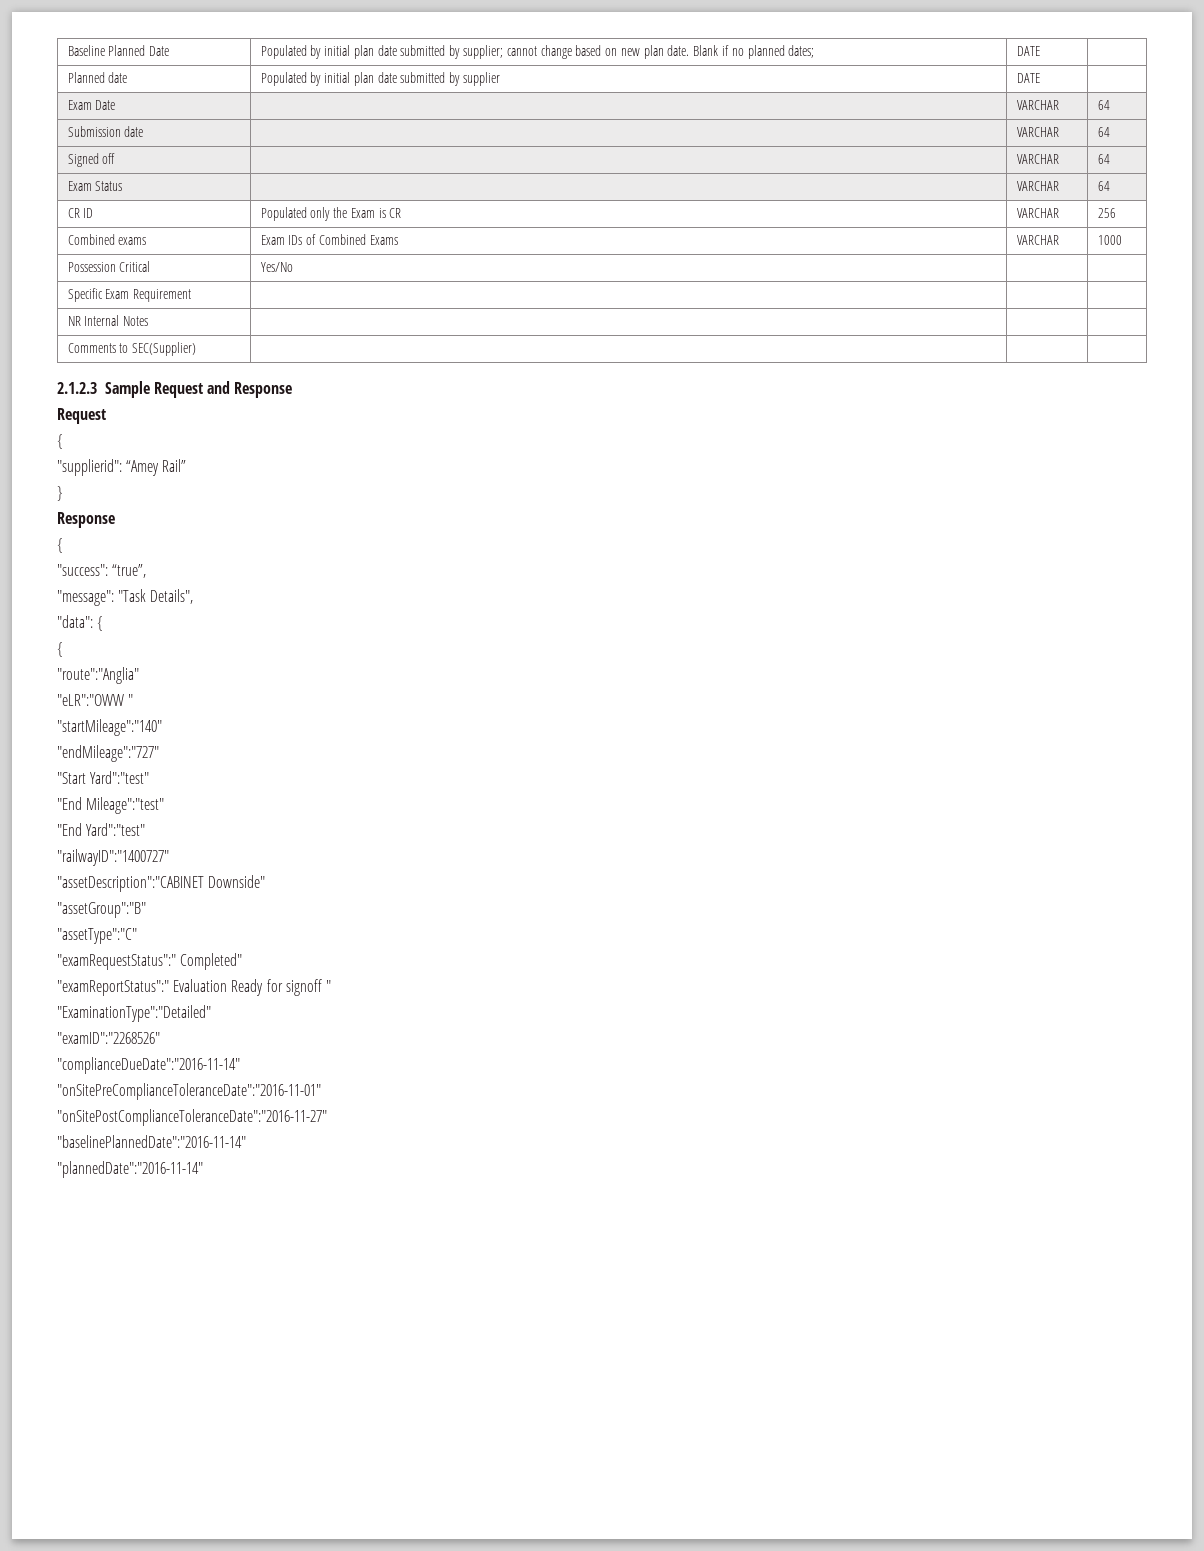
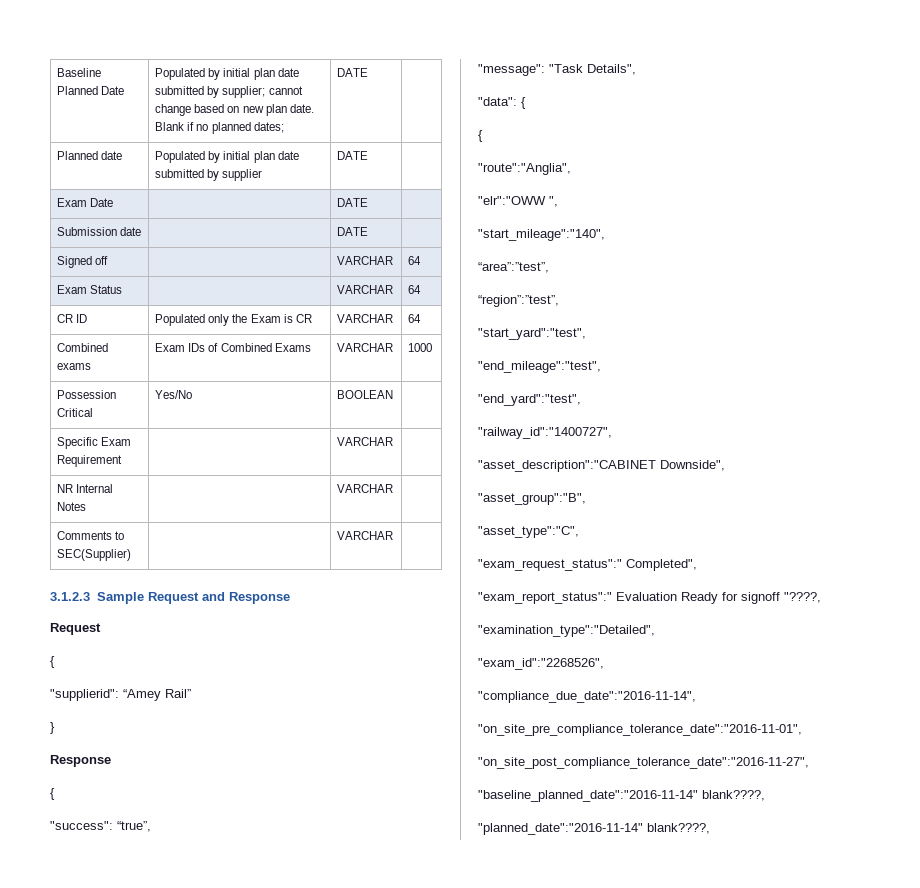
[1016,100,1059,110] [1097,100,1110,110] VARCHAR | 64 -> [337,198,369,207] DATE |
[1016,127,1059,137] [1097,127,1110,137] VARCHAR | 64 -> [337,227,369,236] DATE |
[1097,208,1116,218] 256 -> [408,314,422,323] 64
(293, 267) none -> [337,390,394,399] BOOLEAN
(192, 295) none -> [337,437,394,446] VARCHAR
(149, 321) none -> [337,484,394,493] VARCHAR
[57,382,97,394] | // 2.1.2.3 -> [337,531,394,540] [50,592,90,601] VARCHAR | // 3.1.2.3
[57,667,139,684] [57,694,134,706] [57,719,162,736] [57,745,159,762] [57,771,150,784] [57,797,165,814] [57,823,146,836] [57,849,169,866] [57,875,266,892] [57,902,146,918] [57,928,137,944] [57,953,243,970] [57,979,331,996] [57,1005,211,1022] [57,1032,160,1044] [57,1057,240,1074] [57,1083,321,1100] [57,1109,327,1126] [57,1135,246,1148] [57,1161,203,1178] "route":"Anglia" // "eLR":"OWW " // "startMileage":"140" // "endMileage":"727" // "Start Yard":"test" // "End Mileage":"test" // "End Yard":"test" // "railwayID":"1400727" // "assetDescription":"CABINET Downside" // "assetGroup":"B" // "assetType":"C" // "examRequestStatus":" Completed" // "examReportStatus":" Evaluation Ready for signoff " // "ExaminationType":"Detailed" // "examID":"2268526" // "complianceDueDate":"2016-11-14" // "onSitePreComplianceToleranceDate":"2016-11-01" // "onSitePostComplianceToleranceDate":"2016-11-27" // "baselinePlannedDate":"2016-11-14" // "plannedDate":"2016-11-14" -> [478,163,571,175] [478,196,558,207] [478,229,605,241] [478,262,549,273] [478,295,559,307] [478,328,586,340] [478,361,601,373] [478,394,581,406] [478,427,612,439] [478,460,725,472] [478,493,586,505] [478,526,579,538] [478,559,697,571] [478,592,821,604] [478,625,655,637] [478,658,604,670] [478,691,696,703] [478,724,802,736] [478,757,809,769] [478,790,765,802] [478,823,710,835] "route":"Anglia", // "elr":"OWW ", // "start_mileage":"140", // “area”:”test”, // “region”:”test”, // "start_yard":"test", // "end_mileage":"test", // "end_yard":"test", // "railway_id":"1400727", // "asset_description":"CABINET Downside", // "asset_group":"B", // "asset_type":"C", // "exam_request_status":" Completed", // "exam_report_status":" Evaluation Ready for signoff "????, // "examination_type":"Detailed", // "exam_id":"2268526", // "compliance_due_date":"2016-11-14", // "on_site_pre_compliance_tolerance_date":"2016-11-01", // "on_site_post_compliance_tolerance_date":"2016-11-27", // "baseline_planned_date":"2016-11-14" blank????, // "planned_date":"2016-11-14" blank????,

